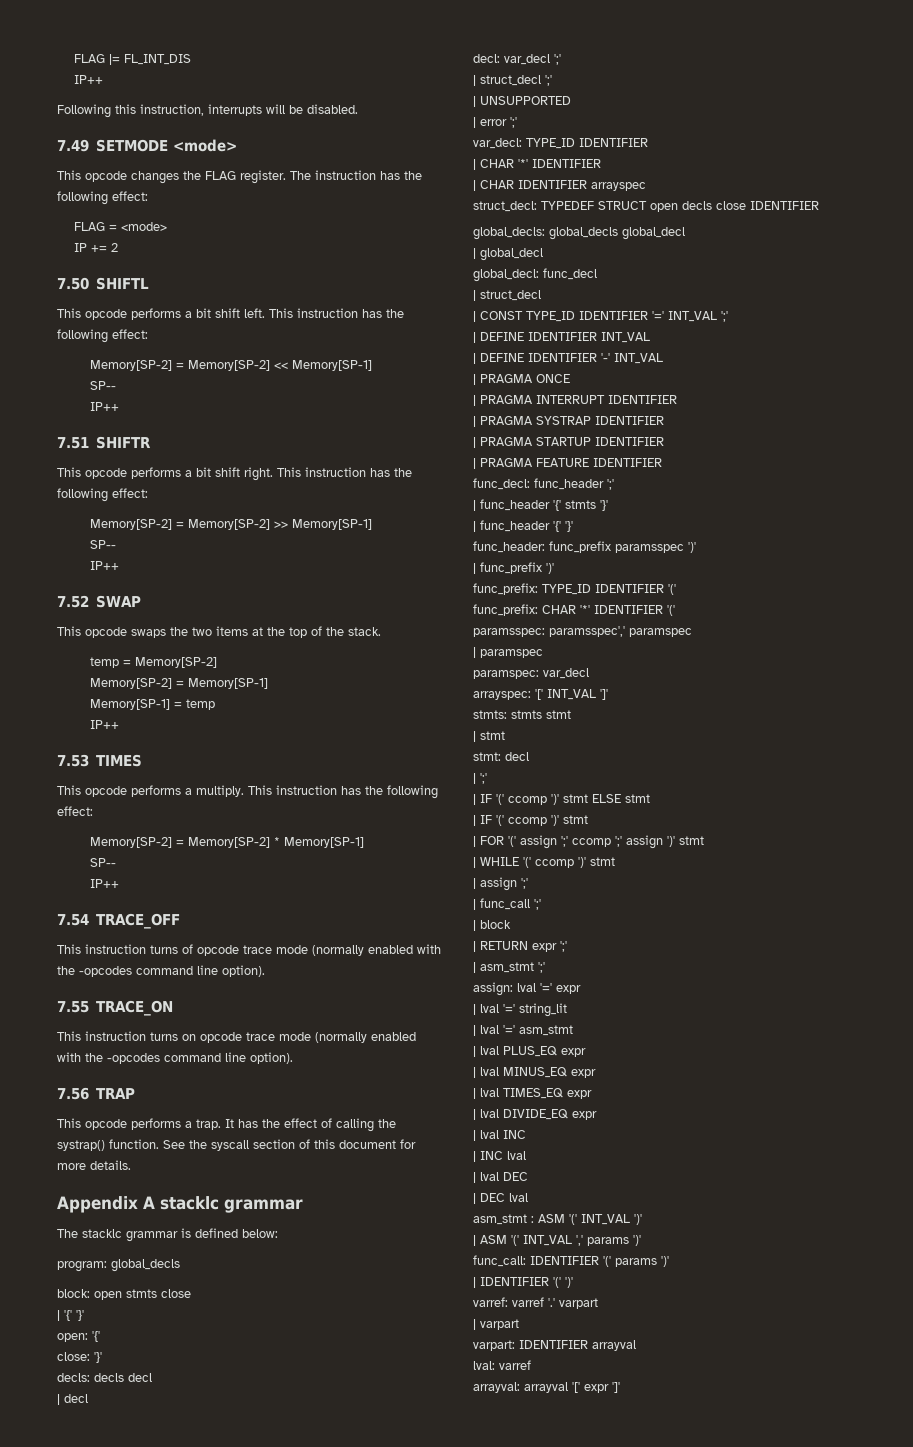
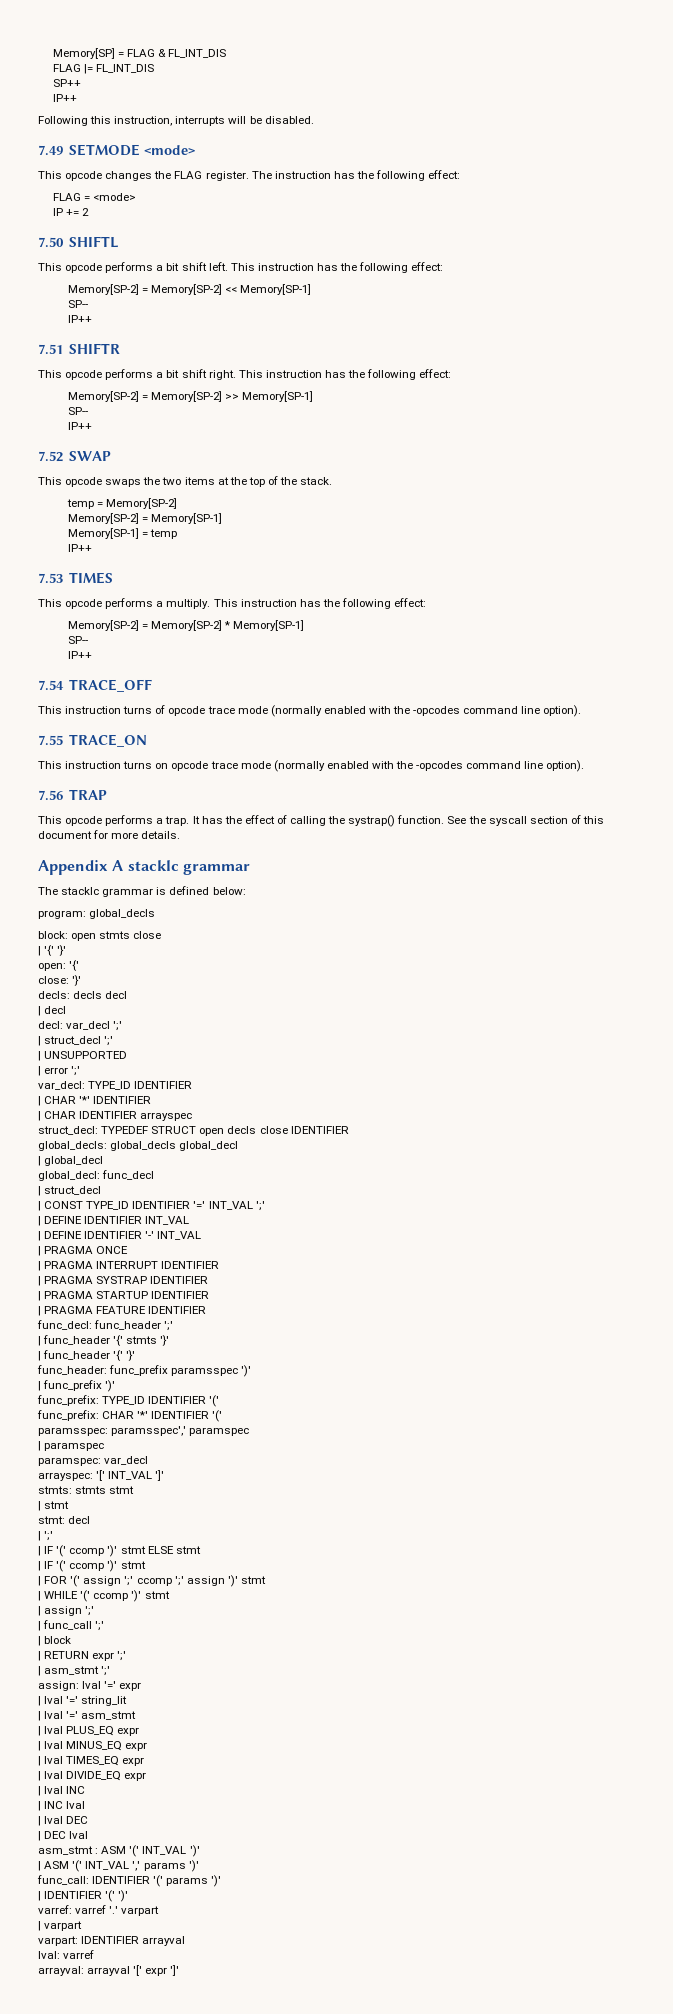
(73, 58) none -> [52,48,227,59] Memory[SP] = FLAG & FL_INT_DIS //
(191, 59) none -> [52,79,81,87] // SP++

